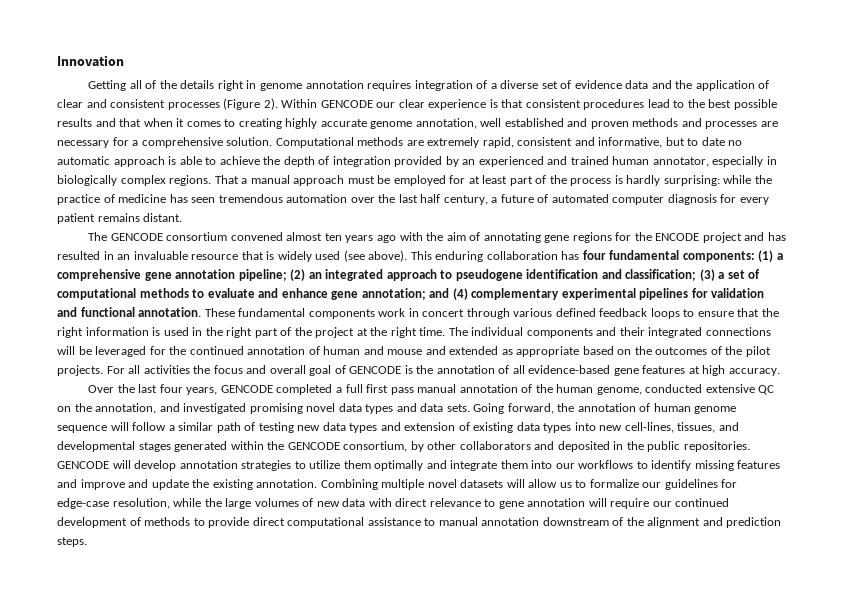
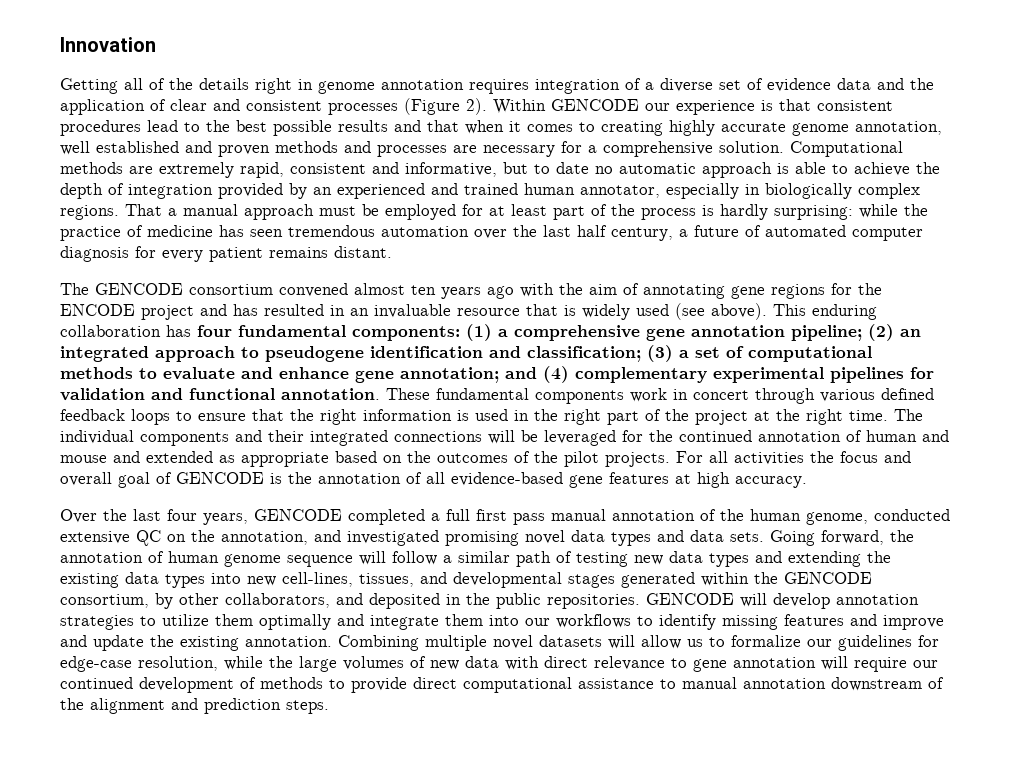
[398,99,425,108] clear -> (670, 107) none
[404,422,470,431] extension of -> [788,551,891,567] extending the
[459,441,531,450] collaborators -> [225,593,330,608] collaborators,

